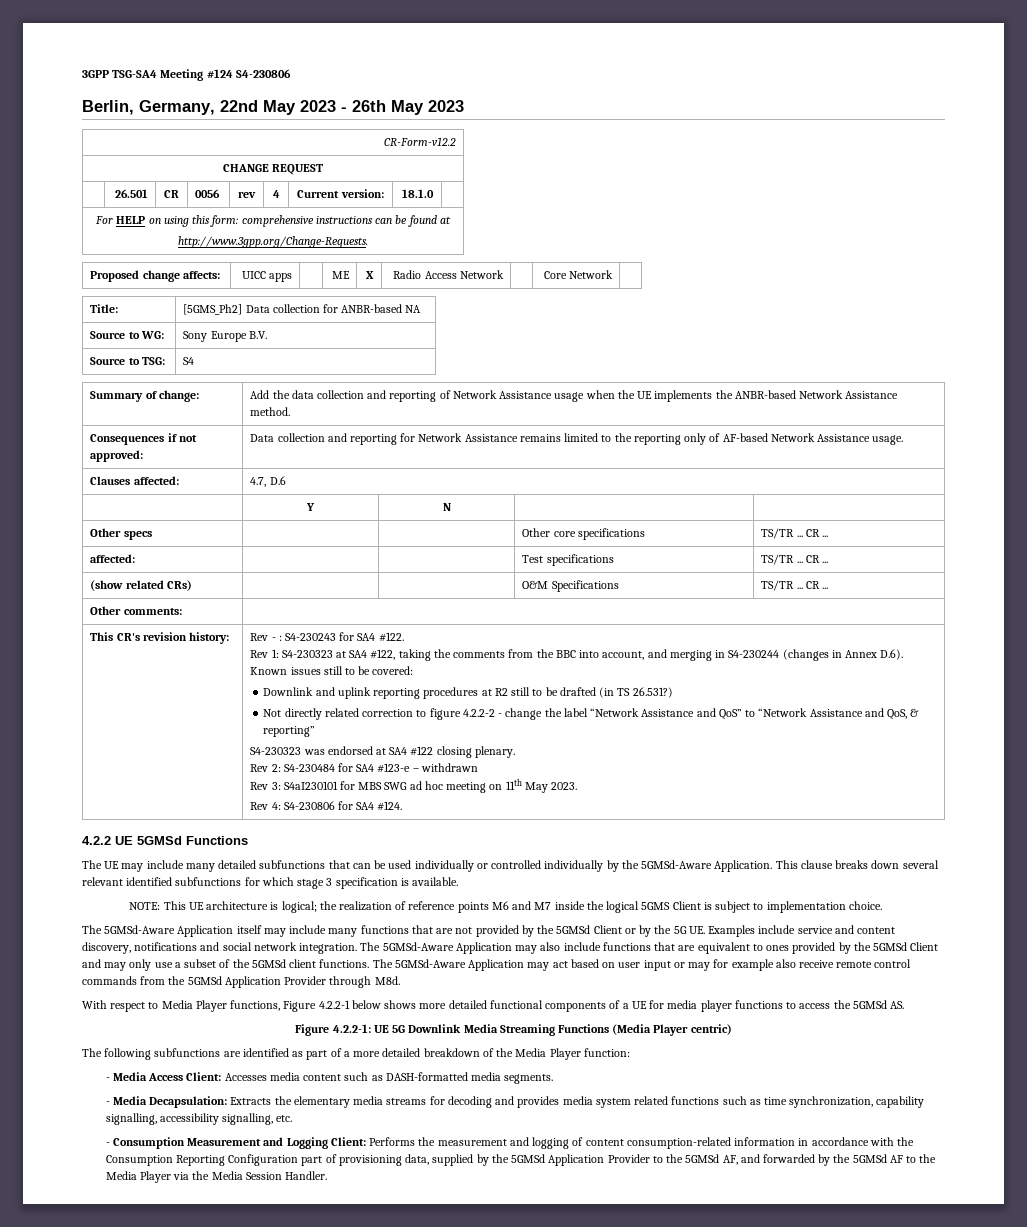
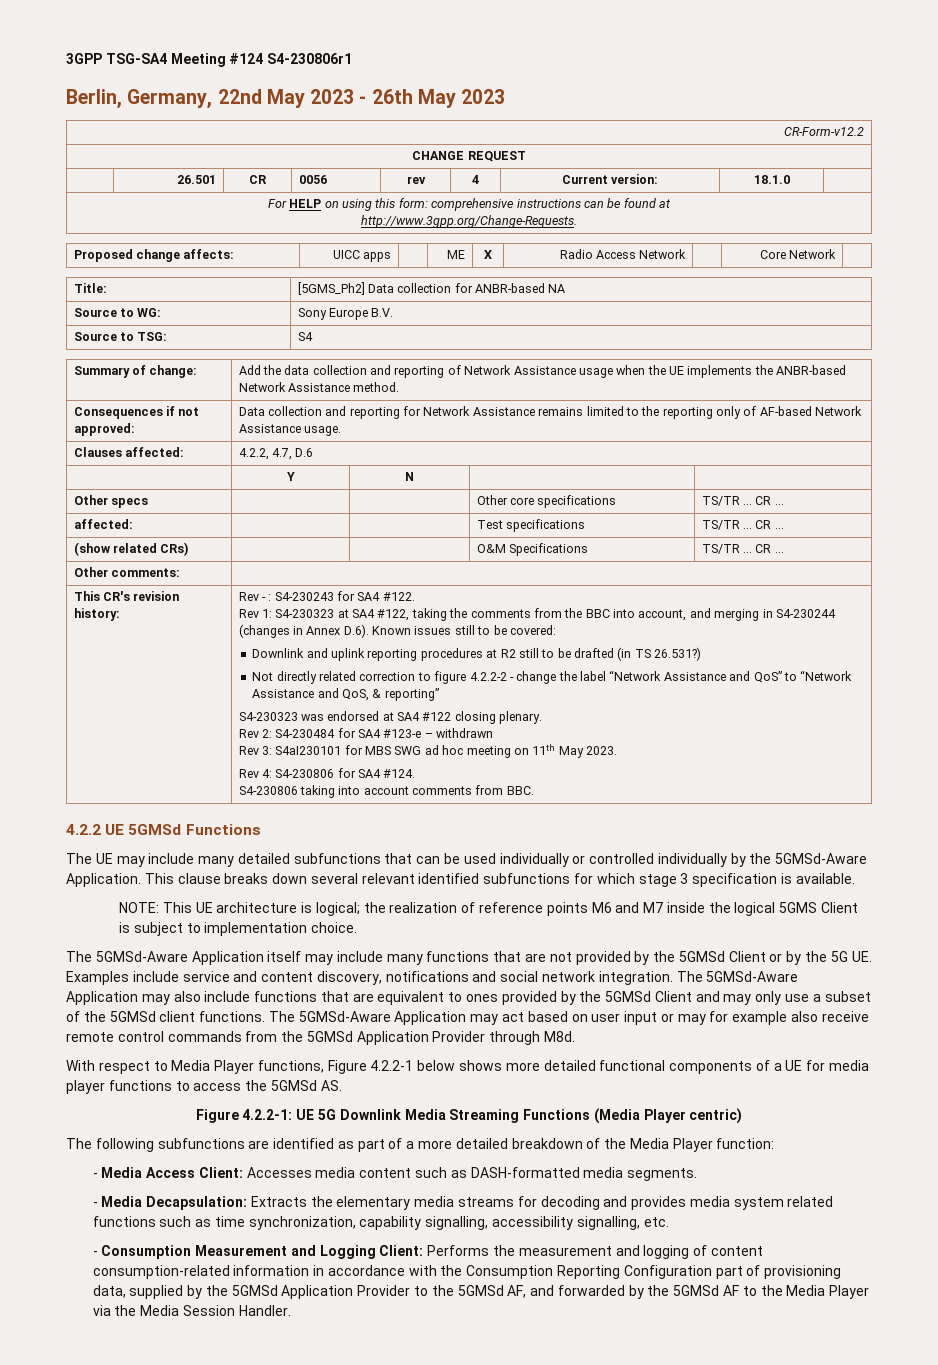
[235,69,291,78] S4-230806 -> [267,53,353,64] S4-230806r1
(179, 480) none -> [238,448,269,460] 4.2.2,
(403, 806) none -> [238,785,534,798] // S4-230806 taking into account comments from BBC.

